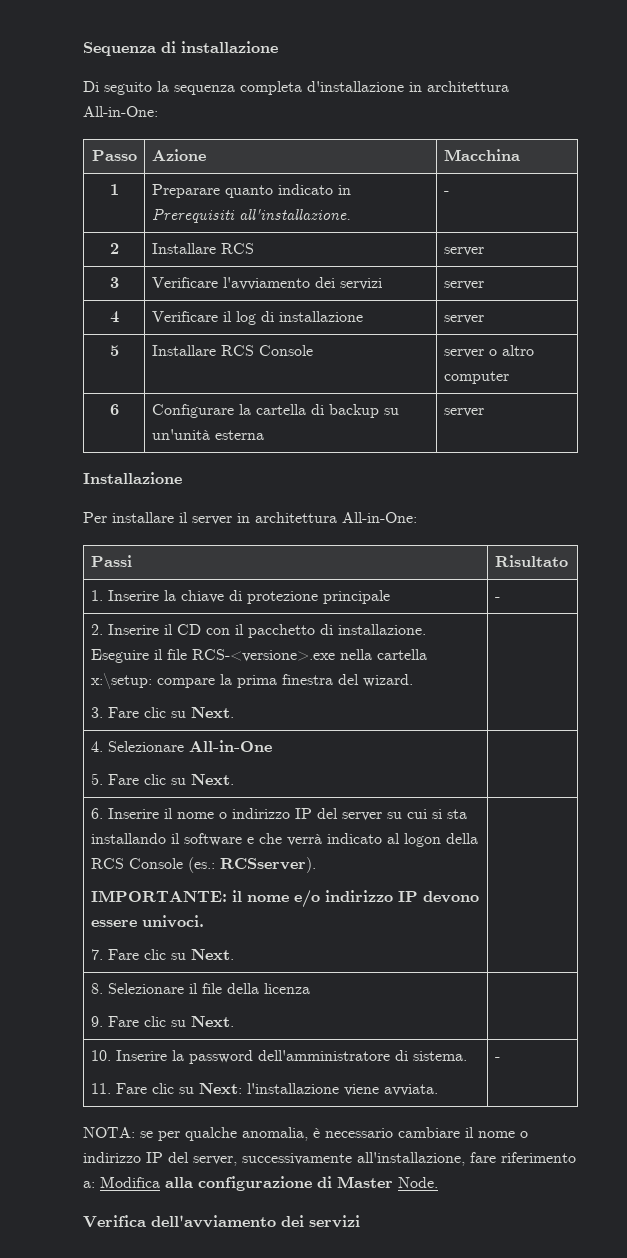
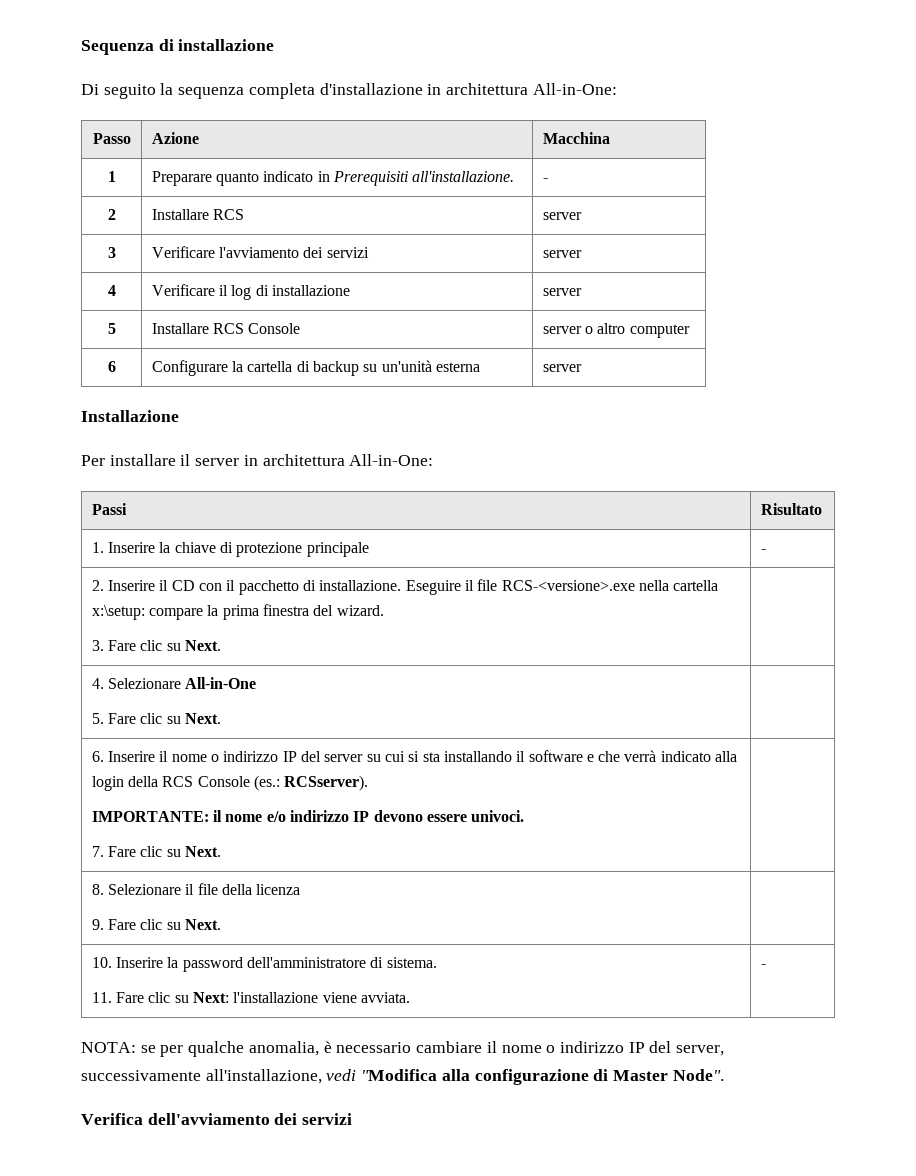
[386,833,441,847] al logon -> [715,751,738,762] [91,776,124,791] alla login
[470,1152,576,1163] [83,1176,160,1188] fare riferimento a: Modifica -> [326,1069,438,1081] vedi "Modifica
[398,1177,438,1188] Node. -> [672,1069,724,1081] Node".

